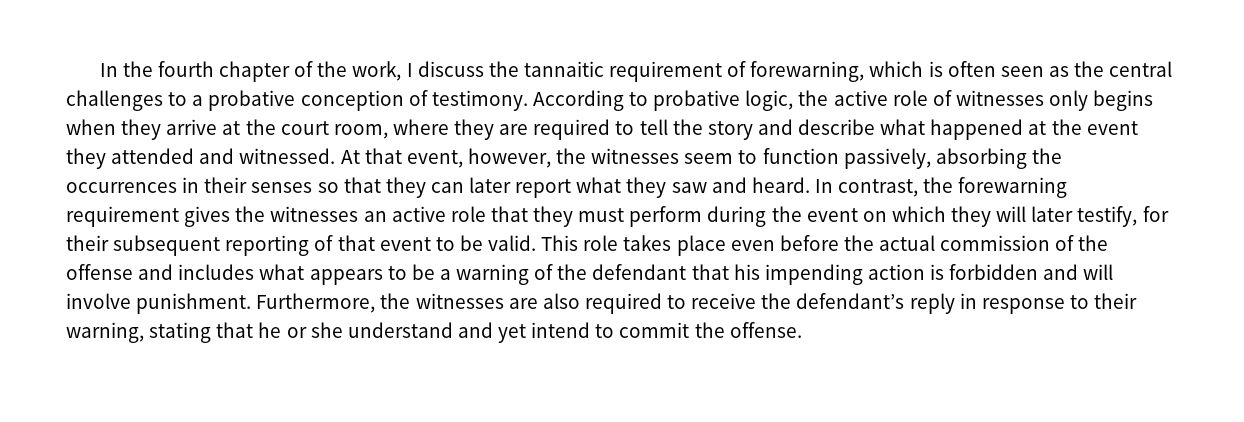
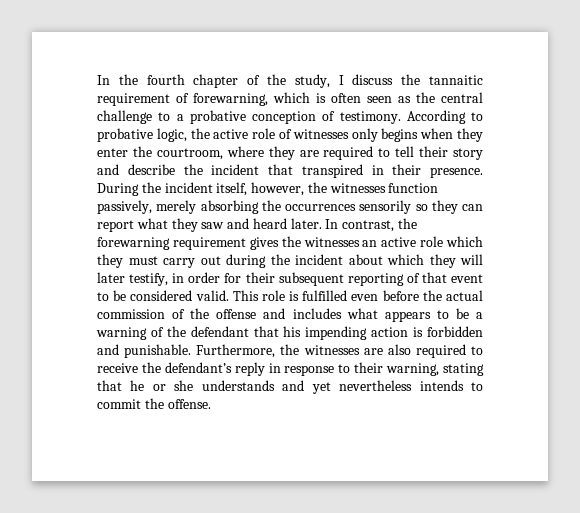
[352,61,402,81] work, -> [294,74,330,88] study,
[66,90,163,111] challenges -> [97,110,152,124] challenge
[166,119,388,139] arrive at the court room, -> [97,146,223,160] enter the courtroom,
[672,119,703,135] the -> [419,146,449,157] their
[880,119,1138,140] [66,148,463,169] what happened at the event they attended and witnessed. At that event, -> [183,164,483,178] [97,182,248,196] the incident that transpired in their presence. During the incident itself,
[684,150,758,164] seem to -> (386, 188) none
(931, 158) none -> [156,200,197,214] merely
[182,177,381,193] in their senses so that -> [359,200,428,214] sensorily so
[469,177,512,193] later -> (483, 207) none
[751,177,810,193] heard. -> [252,218,322,229] heard later.
[490,206,528,222] that -> [446,236,483,247] which
[629,206,887,227] perform during the event on -> [163,254,383,268] carry out during the incident about
(1138, 216) none -> [172,272,221,283] in order
(483, 243) none -> [130,290,193,301] considered
[623,235,726,256] takes place -> [289,290,348,301] is fulfilled
[1083,264,1114,280] [66,293,252,314] will involve punishment. -> [124,344,192,358] punishable.
[347,322,453,338] understand -> [201,380,275,391] understands
[531,322,591,338] intend -> [339,380,464,391] nevertheless intends

